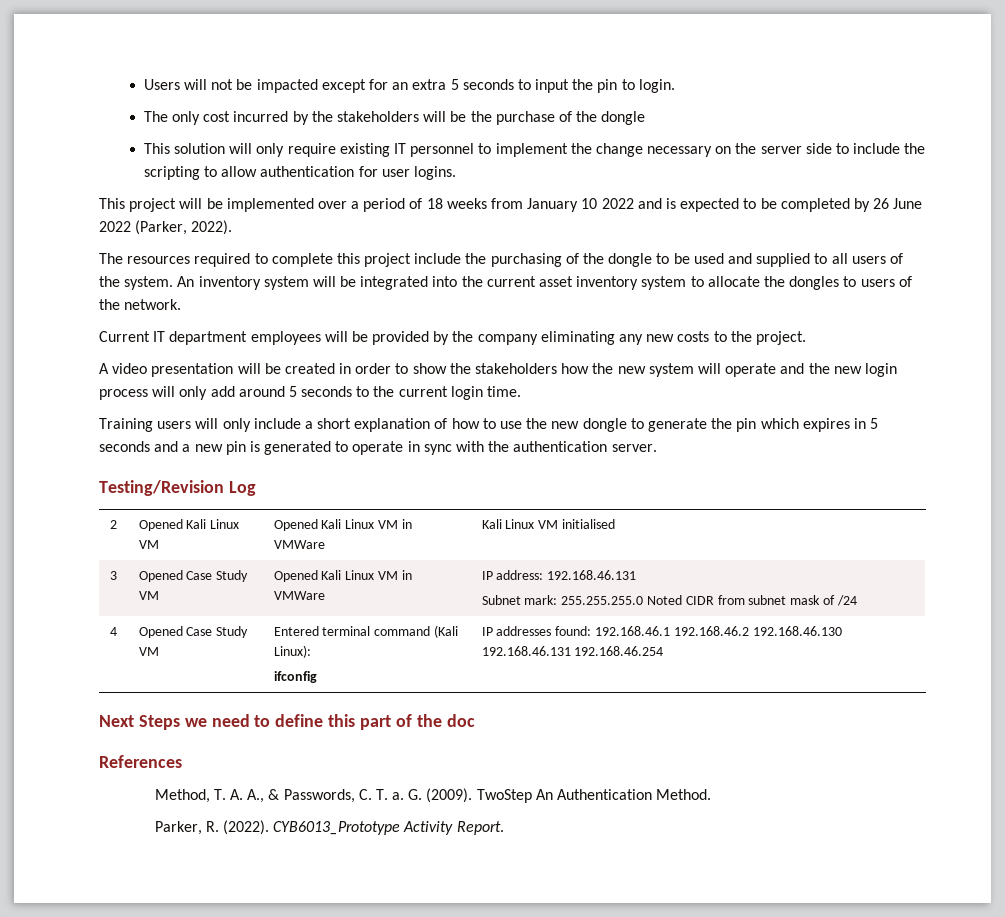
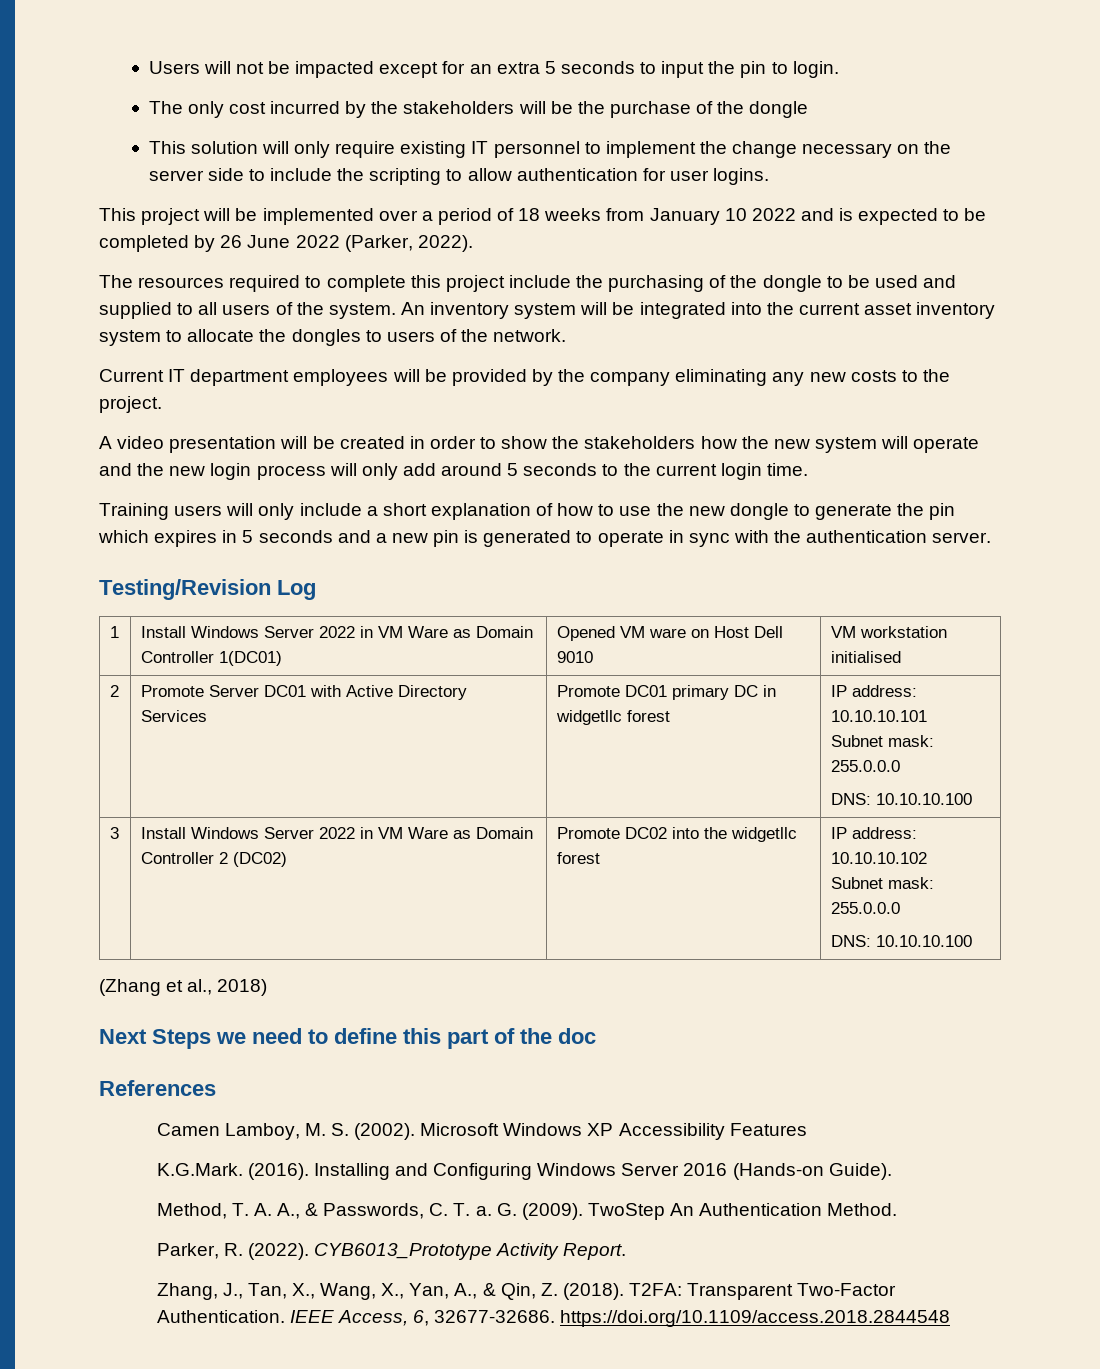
[109,520,117,529] [138,519,240,531] [138,540,159,549] [273,519,412,531] [273,540,325,549] [481,519,616,529] [109,571,117,580] [138,570,249,582] [138,591,159,600] [273,570,412,582] [273,591,325,600] [481,570,637,580] [481,595,857,606] [109,627,117,636] [138,626,249,638] [138,647,159,656] [273,625,459,638] [273,645,311,658] [273,671,317,683] [481,626,842,636] [481,646,664,656] 2 | Opened Kali Linux VM | Opened Kali Linux VM in VMWare | Kali Linux VM initialised // 3 | Opened Case Study VM | Opened Kali Linux VM in VMWare | IP address: 192.168.46.131 // Subnet mark: 255.255.255.0 Noted CIDR from subnet mask of /24 // 4 | Opened Case Study VM | Entered terminal command (Kali Linux): // ifconfig | IP addresses found: 192.168.46.1 192.168.46.2 192.168.46.130 192.168.46.131 192.168.46.254 -> [109,626,119,638] [140,626,533,638] [140,651,282,666] [556,626,783,641] [556,651,593,663] [830,626,947,638] [830,651,901,663] [109,685,119,697] [140,685,467,700] [140,710,207,722] [556,685,776,700] [555,710,670,725] [830,685,917,697] [830,710,927,722] [830,735,934,747] [830,760,900,772] [830,793,972,805] [109,827,119,839] [140,827,533,839] [140,852,287,867] [556,827,797,842] [556,852,600,864] [830,827,917,839] [830,852,927,864] [830,877,934,889] [830,902,900,914] [830,935,972,947] [99,979,268,996] 1 | Install Windows Server 2022 in VM Ware as Domain Controller 1(DC01) | Opened VM ware on Host Dell 9010 | VM workstation initialised // 2 | Promote Server DC01 with Active Directory Services | Promote DC01 primary DC in widgetllc forest | IP address: 10.10.10.101 // Subnet mask: 255.0.0.0 // DNS: 10.10.10.100 // 3 | Install Windows Server 2022 in VM Ware as Domain Controller 2 (DC02) | Promote DC02 into the widgetllc forest | IP address: 10.10.10.102 // Subnet mask: 255.0.0.0 // DNS: 10.10.10.100 // (Zhang et al., 2018)
(182, 761) none -> [156,1123,807,1140] [156,1163,892,1180] // Camen Lamboy, M. S. (2002). Microsoft Windows XP Accessibility Features // K.G.Mark. (2016). Installing and Configuring Windows Server 2016 (Hands-on Guide).
(504, 828) none -> [156,1283,897,1300] [156,1310,951,1327] // Zhang, J., Tan, X., Wang, X., Yan, A., & Qin, Z. (2018). T2FA: Transparent Two-Factor Authentication. IEEE Access, 6, 32677-32686. https://doi.org/10.1109/access.2018.2844548

